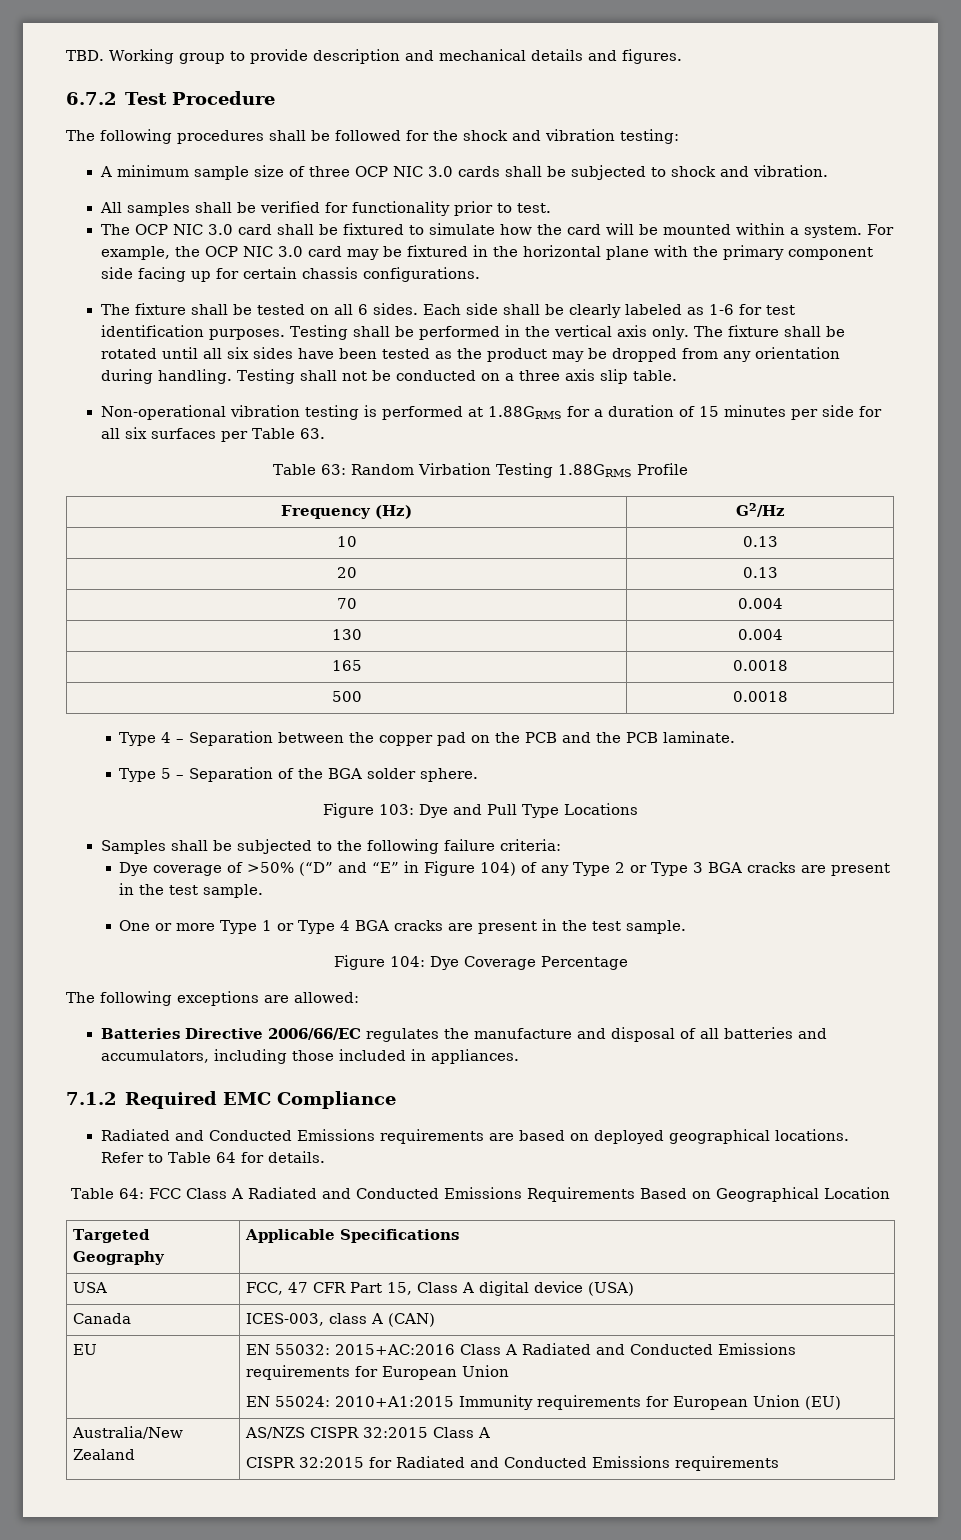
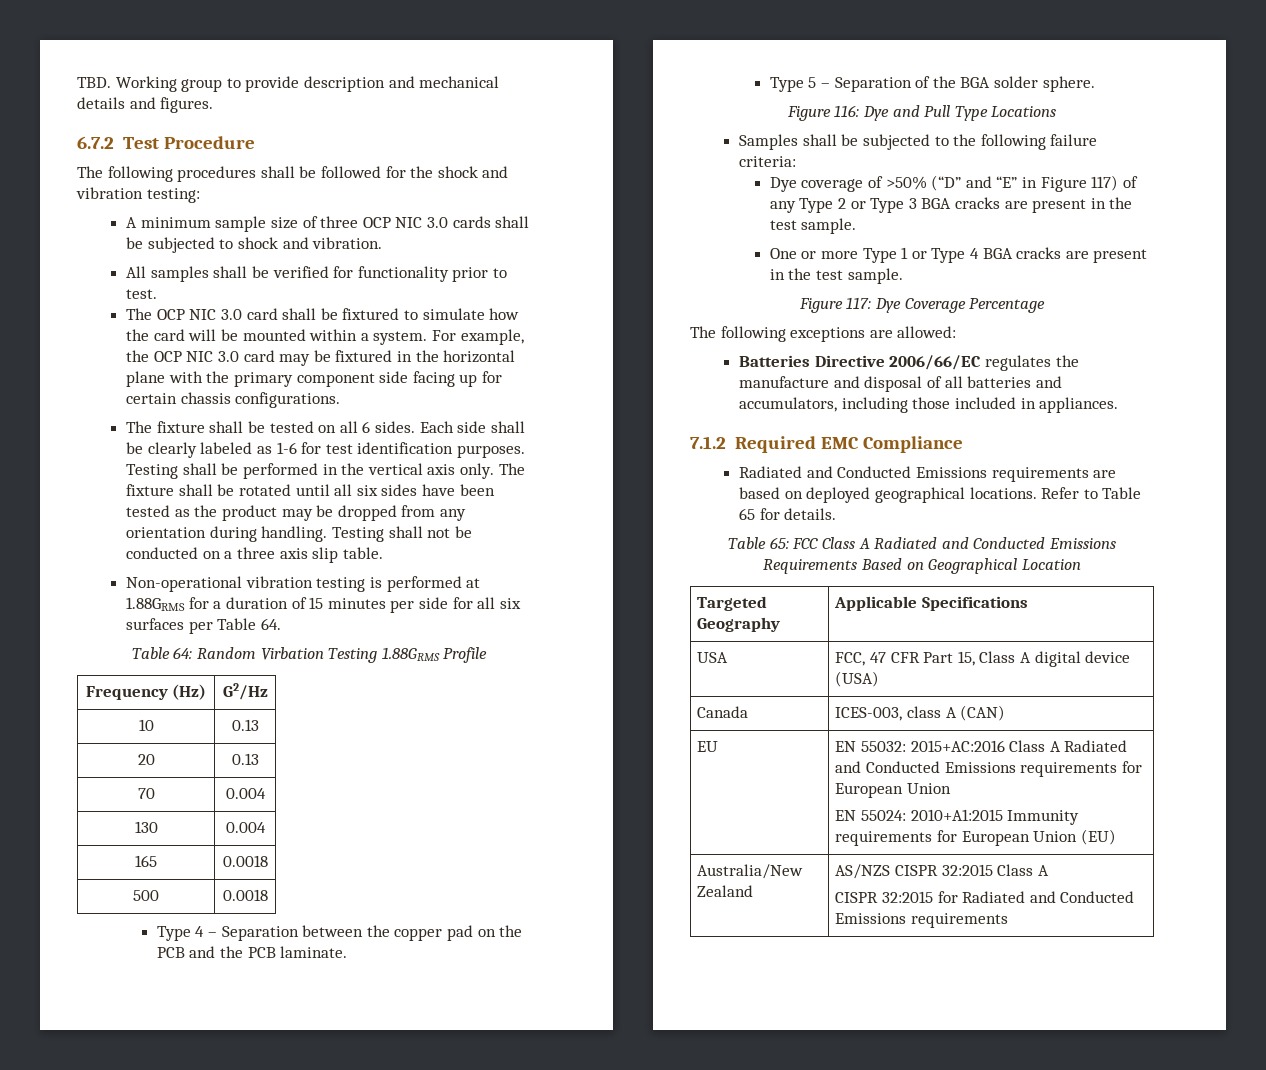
[299,428,325,439] [272,464,346,475] 63. // Table 63: -> [261,618,282,630] [131,647,193,659] 64. // Table 64:
[379,804,414,815] 103: -> [834,105,860,117] 116:
[480,862,517,876] 104) -> [1091,175,1119,191] 117)
[389,956,425,967] 104: -> [846,297,872,309] 117:
[215,1152,236,1163] 64 -> [739,508,756,520] 65
[118,1188,144,1199] 64: -> [769,537,789,549] 65:

